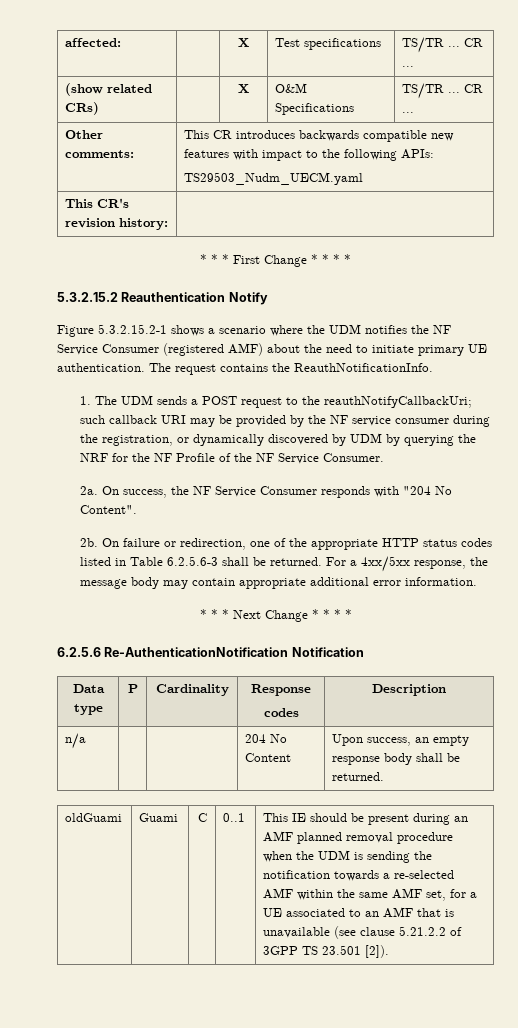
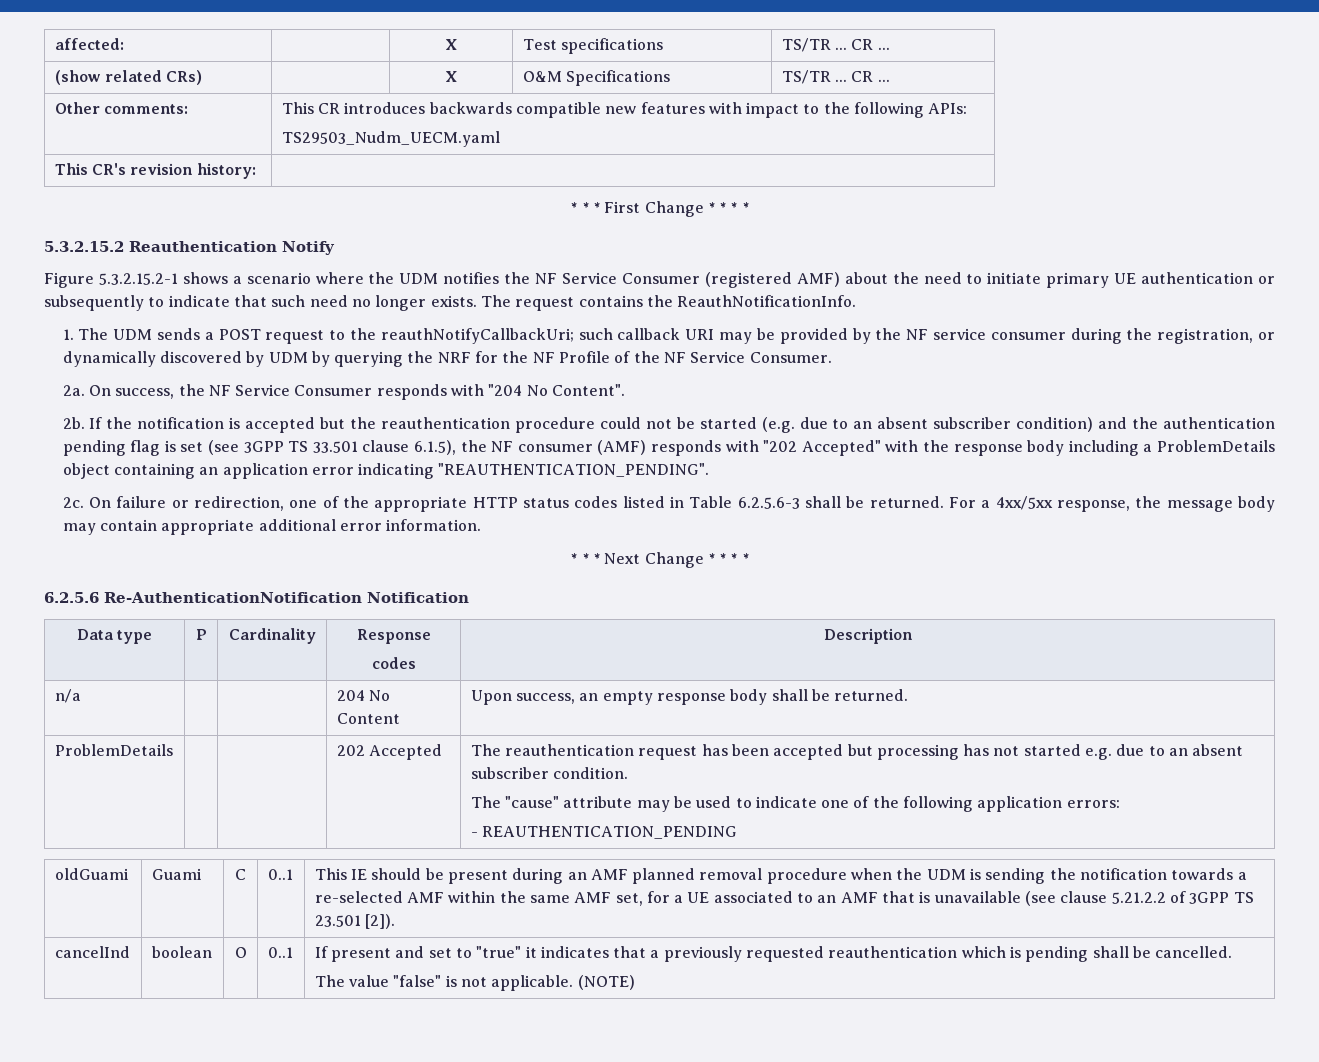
[57,363,145,372] authentication. -> [1141,272,1276,284] [44,295,477,311] authentication or subsequently to indicate that such need no longer exists.
(99, 542) none -> [89,417,1276,433] [62,440,1275,456] [62,463,710,479] [62,497,84,508] If the notification is accepted but the reauthentication procedure could not be started (e.g. due to an absent subscriber condition) and the authentication pending flag is set (see 3GPP TS 33.501 clause 6.1.5), the NF consumer (AMF) responds with "202 Accepted" with the response body including a ProblemDetails object containing an application error indicating "REAUTHENTICATION_PENDING". // 2c.
(385, 776) none -> [54,744,173,756] [336,744,442,760] [470,744,1244,760] [470,767,628,779] [470,796,1120,812] [470,826,737,839] // ProblemDetails | | | 202 Accepted | The reauthentication request has been accepted but processing has not started e.g. due to an absent subscriber condition. // The "cause" attribute may be used to indicate one of the following application errors: // - REAUTHENTICATION_PENDING
(390, 951) none -> [54,946,130,958] [151,946,212,958] [234,947,247,958] [267,947,293,958] [314,946,1233,962] [314,975,635,991] // cancelInd | boolean | O | 0..1 | If present and set to "true" it indicates that a previously requested reauthentication which is pending shall be cancelled. // The value "false" is not applicable. (NOTE)

